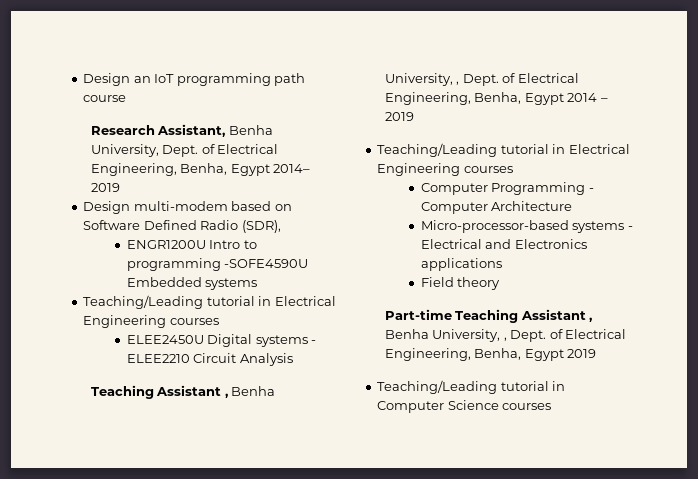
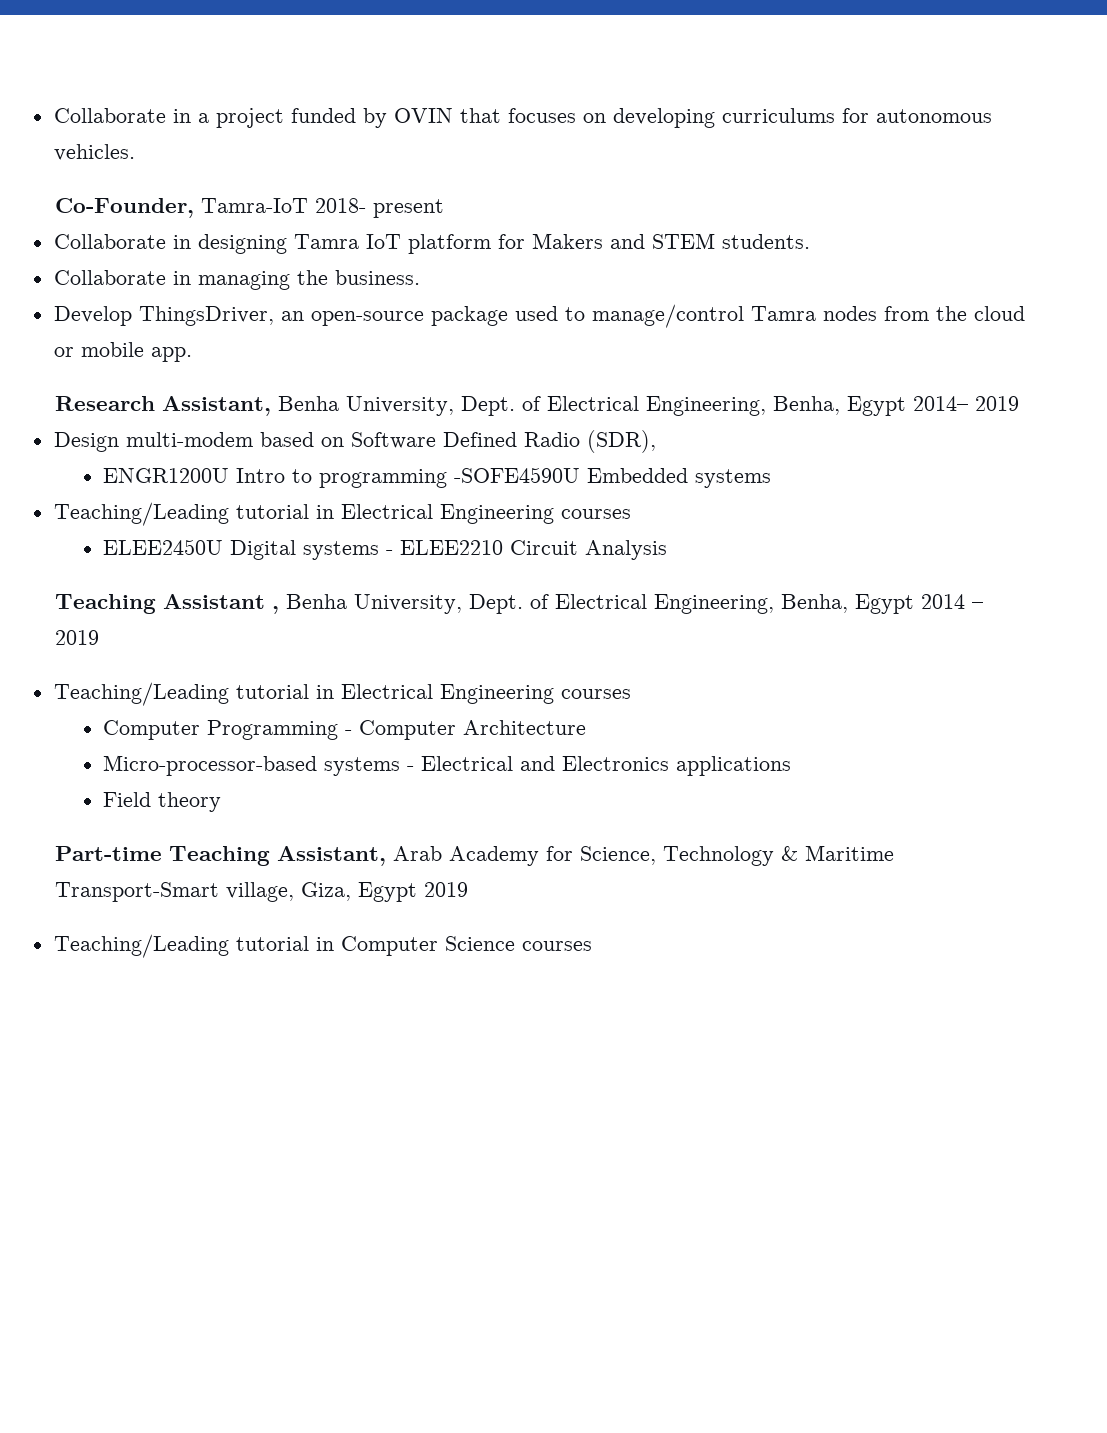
[83,73,306,86] [83,95,127,102] Design an IoT programming path course -> [53,108,992,128] [53,144,135,161] [54,198,444,218] [53,233,810,254] [53,270,420,290] [53,304,1025,328] [53,342,192,362] Collaborate in a project funded by OVIN that focuses on developing curriculums for autonomous vehicles. // Co-Founder, Tamra-IoT 2018- present // Collaborate in designing Tamra IoT platform for Makers and STEM students. // Collaborate in managing the business. // Develop ThingsDriver, an open-source package used to manage/control Tamra nodes from the cloud or mobile app.
[456,81,460,85] , -> (462, 604) none
[520,309,593,322] [384,329,627,342] [384,348,522,361] Assistant , Benha University, , Dept. of Electrical Engineering, Benha, -> [276,845,894,866] [54,882,351,902] Assistant, Arab Academy for Science, Technology & Maritime Transport-Smart village, Giza,

